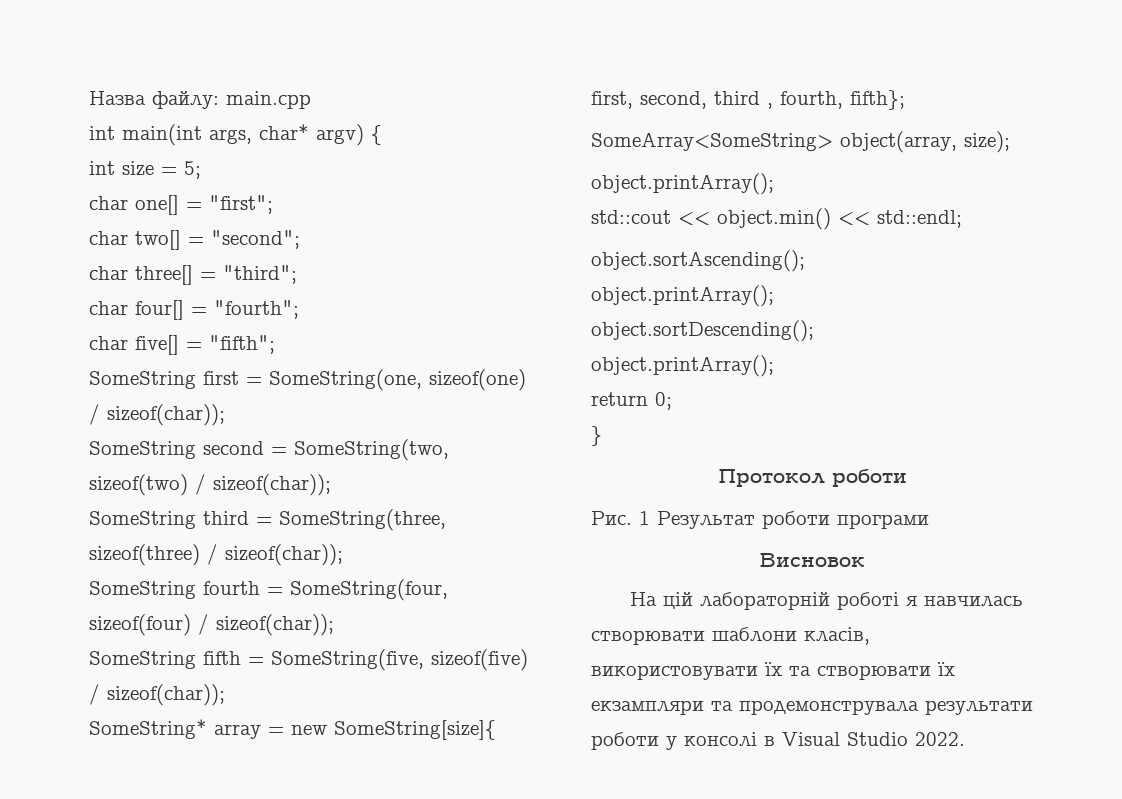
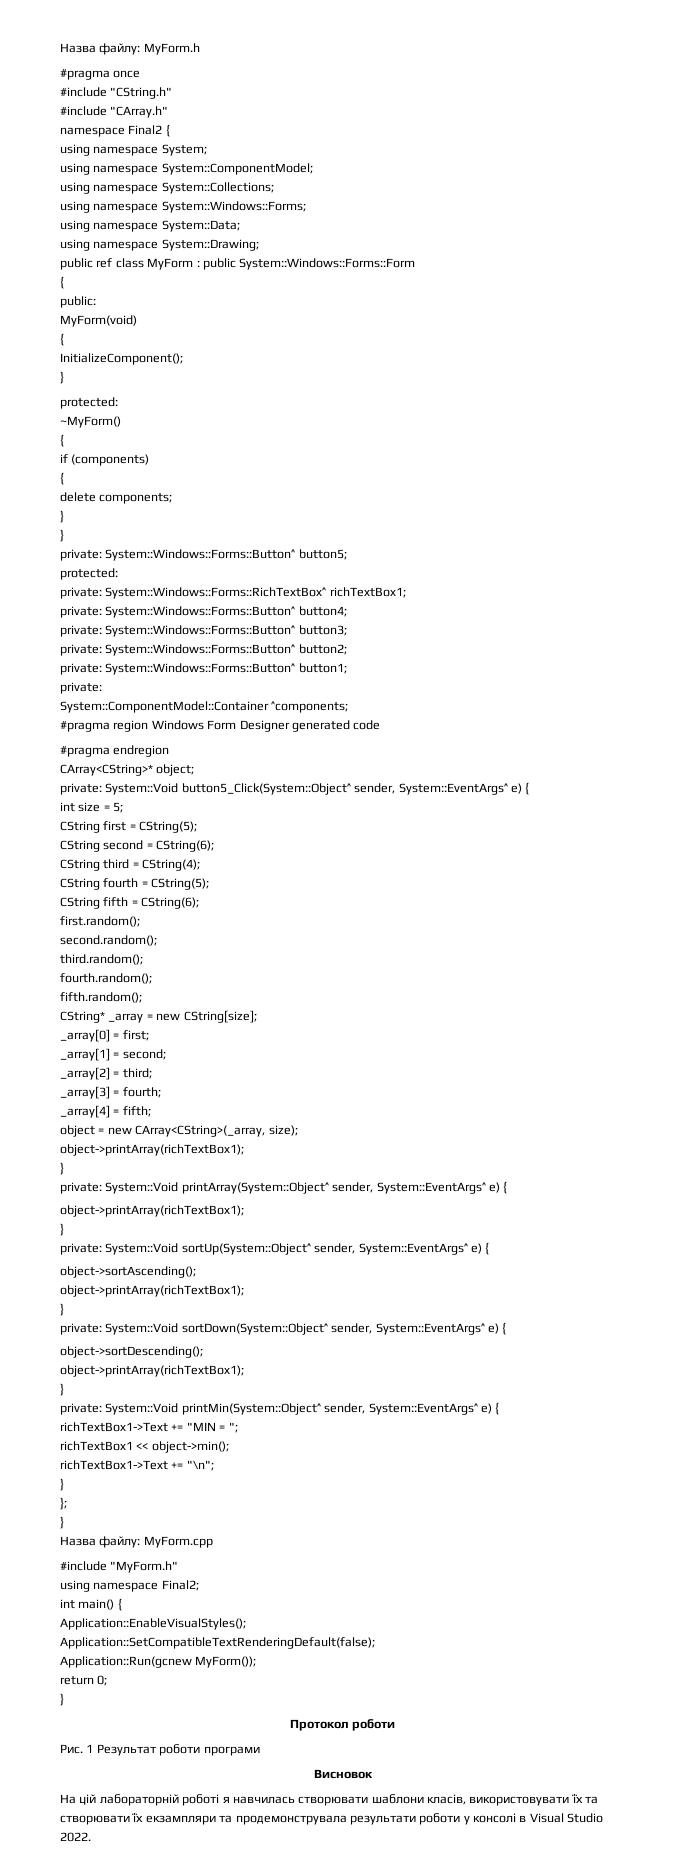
[89,91,311,109] [89,124,364,146] Назва файлу: main.cpp // int main(int args, char* argv) -> [60,43,200,55] [60,69,141,80] [60,87,173,99] [60,106,169,118] [60,124,170,137] [60,144,207,156] [60,163,313,175] [60,182,274,194] [60,201,306,213] [60,220,240,232] [60,239,259,251] [60,258,416,270] [60,276,64,289] [60,296,96,308] [60,315,137,327] [60,333,64,346] [60,353,183,365] [60,371,64,384] [60,397,118,409] [60,416,121,428] [60,434,64,447] [60,454,150,466] [60,472,64,485] [60,492,173,504] [60,510,64,523] [60,529,64,542] [60,549,347,561] [60,568,118,580] [60,587,406,599] [60,606,347,618] [60,625,347,637] [60,644,347,656] [60,663,347,675] [60,682,102,694] [60,701,349,713] [60,720,381,732] [60,745,170,757] [60,764,195,776] [60,783,522,795] Назва файлу: MyForm.h // #pragma once // #include "CString.h" // #include "CArray.h" // namespace Final2 { // using namespace System; // using namespace System::ComponentModel; // using namespace System::Collections; // using namespace System::Windows::Forms; // using namespace System::Data; // using namespace System::Drawing; // public ref class MyForm : public System::Windows::Forms::Form // { // public: // MyForm(void) // { // InitializeComponent(); // } // protected: // ~MyForm() // { // if (components) // { // delete components; // } // } // private: System::Windows::Forms::Button^ button5; // protected: // private: System::Windows::Forms::RichTextBox^ richTextBox1; // private: System::Windows::Forms::Button^ button4; // private: System::Windows::Forms::Button^ button3; // private: System::Windows::Forms::Button^ button2; // private: System::Windows::Forms::Button^ button1; // private: // System::ComponentModel::Container ^components; // #pragma region Windows Form Designer generated code // #pragma endregion // CArray<CString>* object; // private: System::Void button5_Click(System::Object^ sender, System::EventArgs^ e)
[89,195,273,215] [89,230,300,250] [89,265,297,285] [89,300,299,320] [89,335,275,355] [89,369,526,391] [89,404,225,426] [89,439,449,461] [89,474,331,496] [89,509,446,531] [89,544,343,566] [89,579,448,601] [89,614,334,636] [89,649,528,671] [89,684,225,706] [89,719,496,740] [591,90,905,110] [591,131,1010,153] [591,173,774,195] [591,208,962,230] [591,250,805,272] [591,285,774,307] [591,320,814,342] [591,355,774,377] char one[] = "first"; // char two[] = "second"; // char three[] = "third"; // char four[] = "fourth"; // char five[] = "fifth"; // SomeString first = SomeString(one, sizeof(one) / sizeof(char)); // SomeString second = SomeString(two, sizeof(two) / sizeof(char)); // SomeString third = SomeString(three, sizeof(three) / sizeof(char)); // SomeString fourth = SomeString(four, sizeof(four) / sizeof(char)); // SomeString fifth = SomeString(five, sizeof(five) / sizeof(char)); // SomeString* array = new SomeString[size]{ first, second, third , fourth, fifth}; // SomeArray<SomeString> object(array, size); // object.printArray(); // std::cout << object.min() << std::endl; // object.sortAscending(); // object.printArray(); // object.sortDescending(); // object.printArray(); -> [60,821,198,833] [60,840,215,852] [60,859,201,871] [60,878,210,890] [60,897,200,909] [60,916,140,927] [60,935,157,946] [60,954,143,965] [60,973,152,984] [60,992,142,1003] [60,1010,257,1023] [60,1029,149,1042] [60,1048,166,1061] [60,1067,152,1080] [60,1086,161,1099] [60,1105,151,1118] [60,1125,298,1137] [60,1144,244,1156] [60,1162,64,1175] [60,1181,508,1194] [60,1205,244,1217] [60,1223,64,1236] [60,1242,490,1255] [60,1266,196,1278] [60,1285,244,1297] [60,1303,64,1316] [60,1322,507,1335] [60,1346,203,1358] [60,1365,244,1377] [60,1383,64,1396] [60,1402,500,1415] [60,1422,238,1433] [60,1441,229,1453] [60,1460,214,1471] [60,1478,64,1491] [60,1497,67,1510] [60,1516,64,1529] [60,1536,213,1548] [60,1561,179,1573] [60,1580,199,1592] [60,1598,122,1611] [60,1618,246,1630] [60,1637,375,1649] [60,1656,257,1668] CString first = CString(5); // CString second = CString(6); // CString third = CString(4); // CString fourth = CString(5); // CString fifth = CString(6); // first.random(); // second.random(); // third.random(); // fourth.random(); // fifth.random(); // CString* _array = new CString[size]; // _array[0] = first; // _array[1] = second; // _array[2] = third; // _array[3] = fourth; // _array[4] = fifth; // object = new CArray<CString>(_array, size); // object->printArray(richTextBox1); // } // private: System::Void printArray(System::Object^ sender, System::EventArgs^ e) { // object->printArray(richTextBox1); // } // private: System::Void sortUp(System::Object^ sender, System::EventArgs^ e) { // object->sortAscending(); // object->printArray(richTextBox1); // } // private: System::Void sortDown(System::Object^ sender, System::EventArgs^ e) { // object->sortDescending(); // object->printArray(richTextBox1); // } // private: System::Void printMin(System::Object^ sender, System::EventArgs^ e) { // richTextBox1->Text += "MIN = "; // richTextBox1 << object->min(); // richTextBox1->Text += "\n"; // } // }; // } // Назва файлу: MyForm.cpp // #include "MyForm.h" // using namespace Final2; // int main() { // Application::EnableVisualStyles(); // Application::SetCompatibleTextRenderingDefault(false); // Application::Run(gcnew MyForm());

